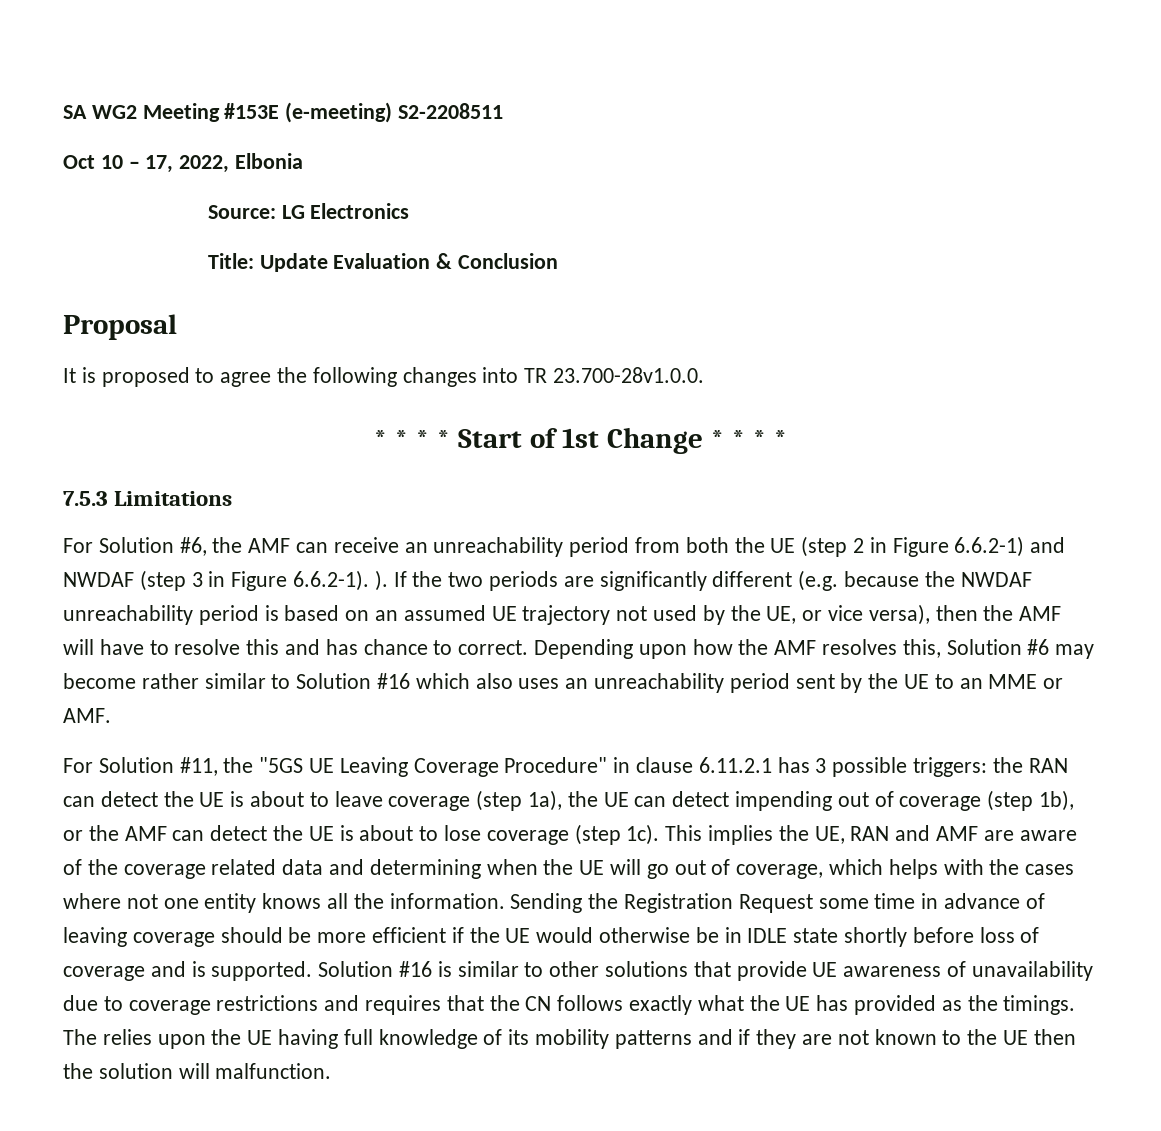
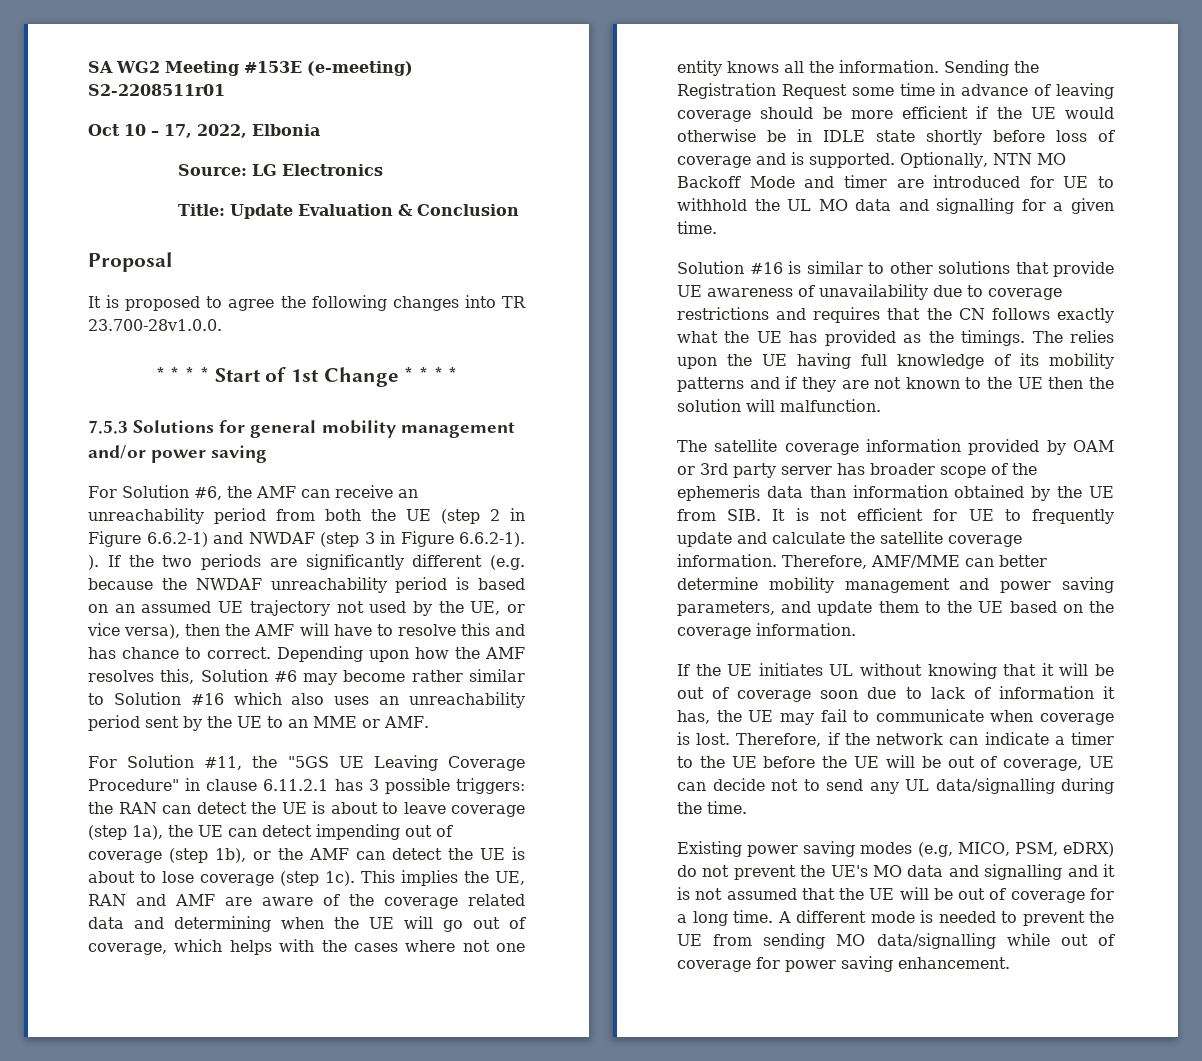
[398,103,504,119] S2-2208511 -> [88,84,225,96] S2-2208511r01
[114,491,233,506] Limitations -> [133,420,515,438] [88,445,268,463] Solutions for general mobility management and/or power saving
(313, 971) none -> [900,152,1066,168] [677,175,1114,188] [677,198,1114,214] [677,221,717,234] Optionally, NTN MO Backoff Mode and timer are introduced for UE to withhold the UL MO data and signalling for a given time. //
(332, 1071) none -> [677,439,1114,455] [677,463,1037,478] [677,485,1114,501] [677,508,1114,524] [677,531,1022,547] [677,554,1047,569] [677,577,1114,593] [677,601,1114,616] [677,623,856,639] [677,663,1114,679] [677,686,1115,702] [677,709,1114,725] [677,732,1114,747] [677,755,1114,771] [677,778,1114,794] [677,801,747,814] [677,841,1114,857] [677,864,1115,880] [677,887,1114,903] [677,910,1114,926] [677,933,1115,949] [677,956,1010,972] // The satellite coverage information provided by OAM or 3rd party server has broader scope of the ephemeris data than information obtained by the UE from SIB. It is not efficient for UE to frequently update and calculate the satellite coverage information. Therefore, AMF/MME can better determine mobility management and power saving parameters, and update them to the UE based on the coverage information. // If the UE initiates UL without knowing that it will be out of coverage soon due to lack of information it has, the UE may fail to communicate when coverage is lost. Therefore, if the network can indicate a timer to the UE before the UE will be out of coverage, UE can decide not to send any UL data/signalling during the time. // Existing power saving modes (e.g, MICO, PSM, eDRX) do not prevent the UE's MO data and signalling and it is not assumed that the UE will be out of coverage for a long time. A different mode is needed to prevent the UE from sending MO data/signalling while out of coverage for power saving enhancement.

